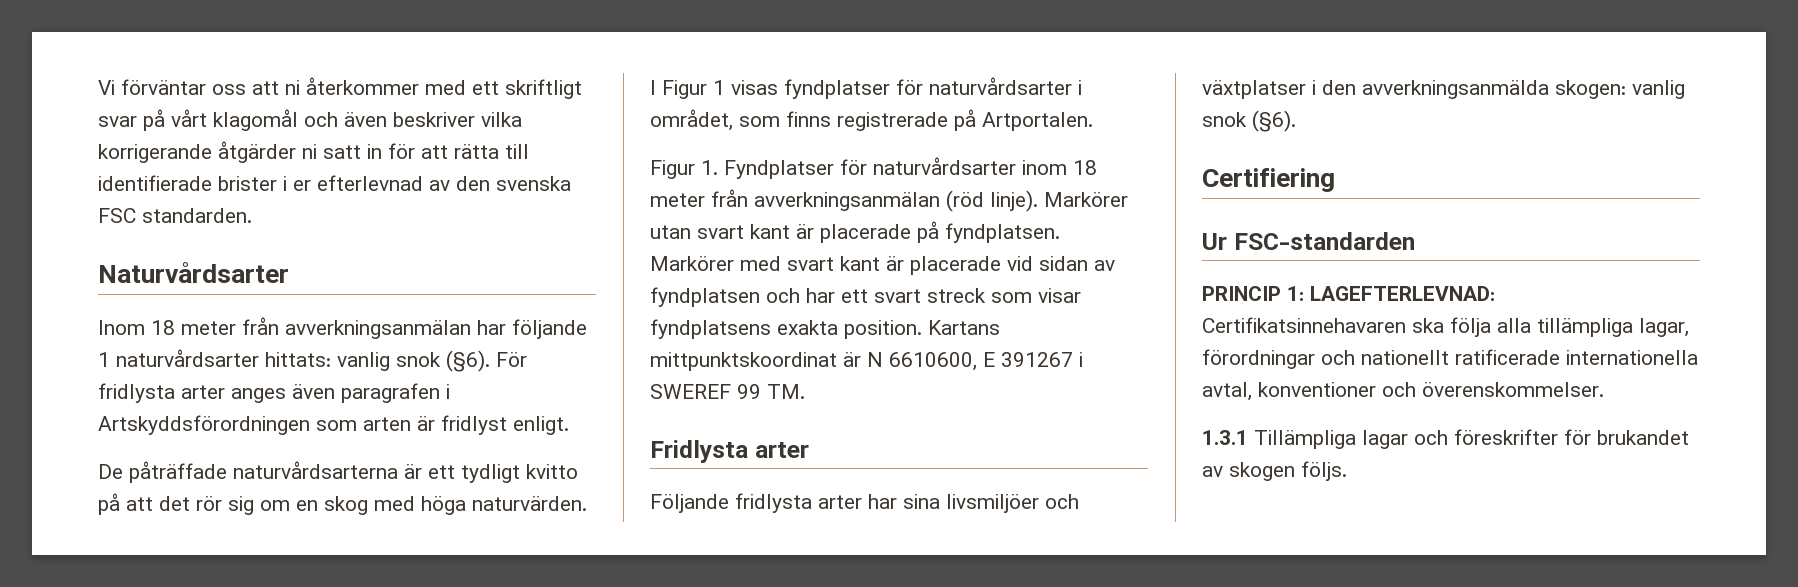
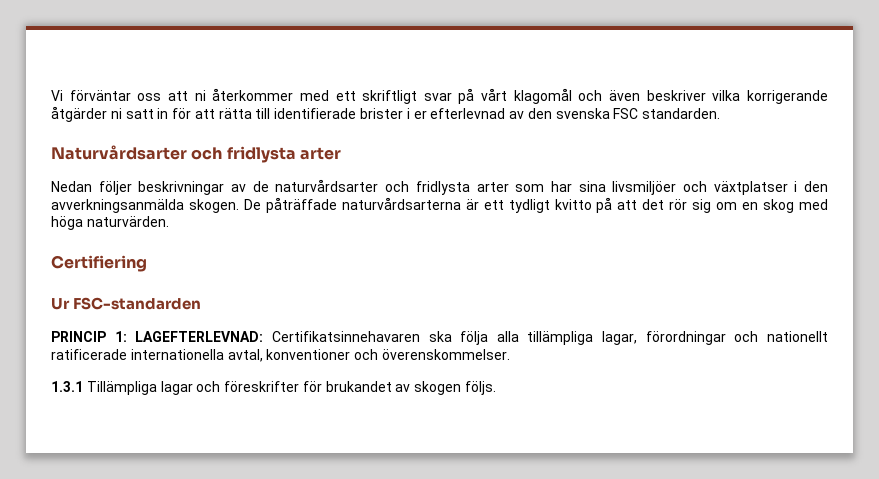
[98,317,587,339] [98,349,527,372] [98,383,450,403] [98,415,569,435] // Inom 18 meter från avverkningsanmälan har följande 1 naturvårdsarter hittats: vanlig snok (§6). För fridlysta arter anges även paragrafen i Artskyddsförordningen som arten är fridlyst enligt. // -> [191,146,341,163] [51,179,828,195] [51,199,239,213] och fridlysta arter // Nedan följer beskrivningar av de naturvårdsarter och fridlysta arter som har sina livsmiljöer och växtplatser i den avverkningsanmälda skogen.
[650,77,1082,99] [650,109,1093,131] [650,157,1097,179] [650,189,1128,212] [650,221,1060,243] [650,256,1115,275] [650,287,1081,307] [650,319,1000,339] [650,352,1083,371] [650,384,805,399] [650,440,809,463] [650,493,1079,513] [1202,80,1685,99] [1202,110,1296,132] I Figur 1 visas fyndplatser för naturvårdsarter i området, som finns registrerade på Artportalen. // Figur 1. Fyndplatser för naturvårdsarter inom 18 meter från avverkningsanmälan (röd linje). Markörer utan svart kant är placerade på fyndplatsen. Markörer med svart kant är placerade vid sidan av fyndplatsen och har ett svart streck som visar fyndplatsens exakta position. Kartans mittpunktskoordinat är N 6610600, E 391267 i SWEREF 99 TM. // Fridlysta arter // Följande fridlysta arter har sina livsmiljöer och växtplatser i den avverkningsanmälda skogen: vanlig snok (§6). -> (169, 221) none

